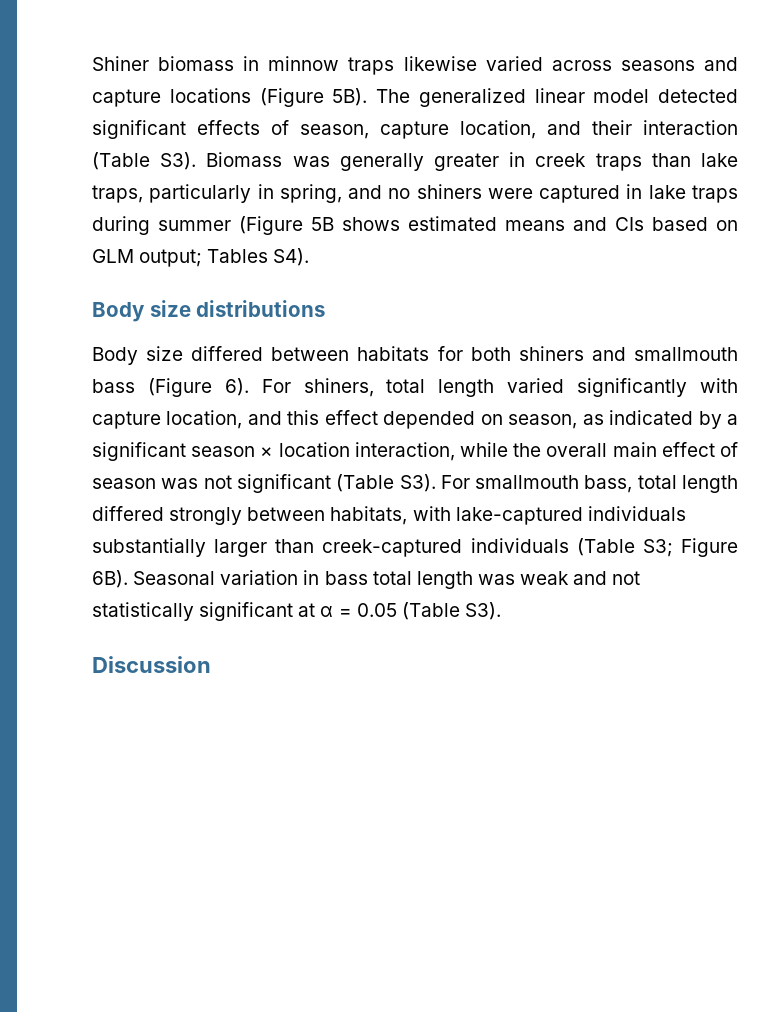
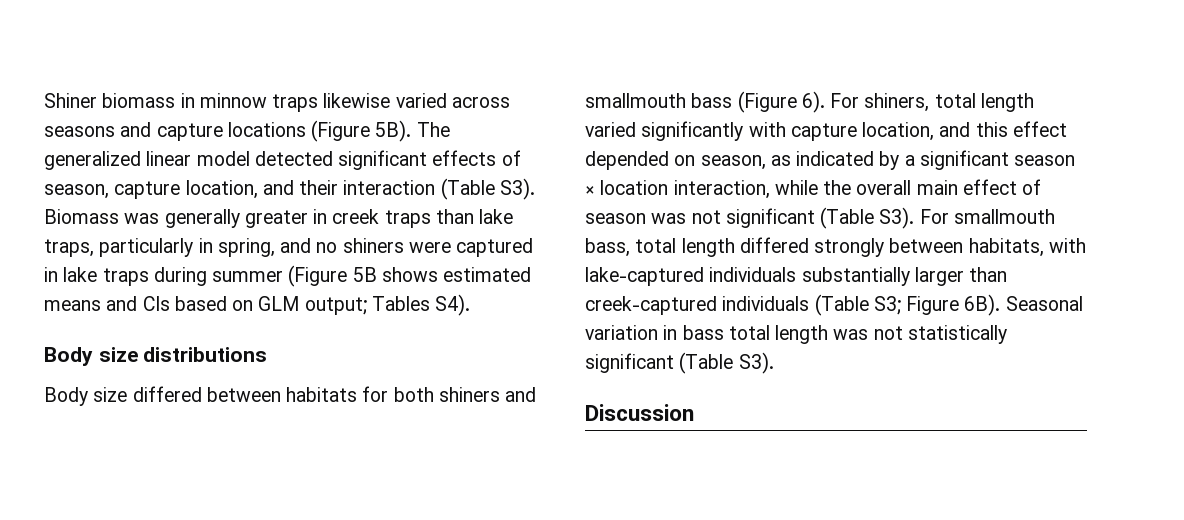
[520,571,608,585] weak and -> (869, 334) none
[298,603,397,617] at α = 0.05 -> (674, 363) none

